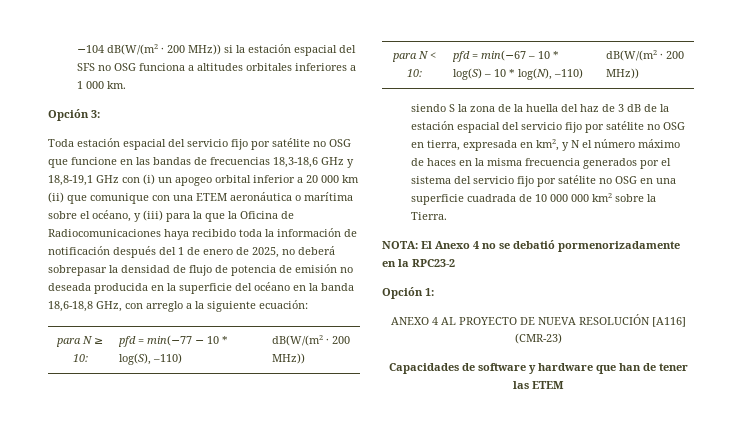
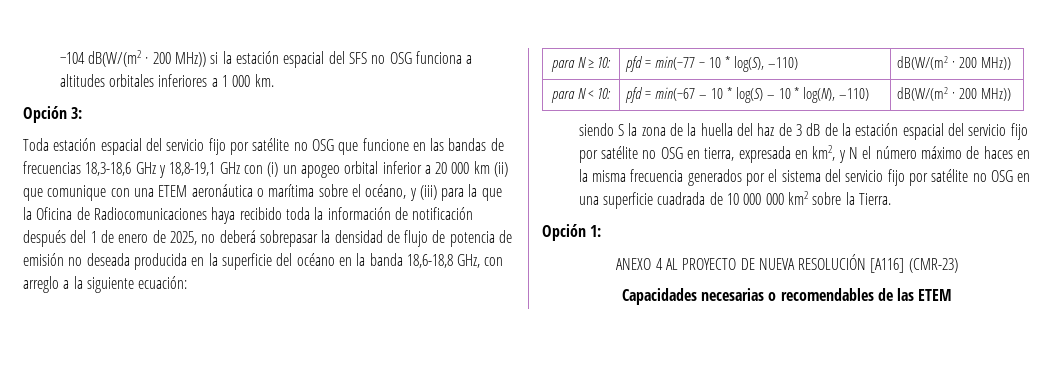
[382,240,680,252] [382,259,455,267] // NOTA: El Anexo 4 no se debatió pormenorizadamente en la RPC23-2 -> (892, 199) none
[461,363,688,374] de software y hardware que han de tener -> [700,288,893,301] necesarias o recomendables de

